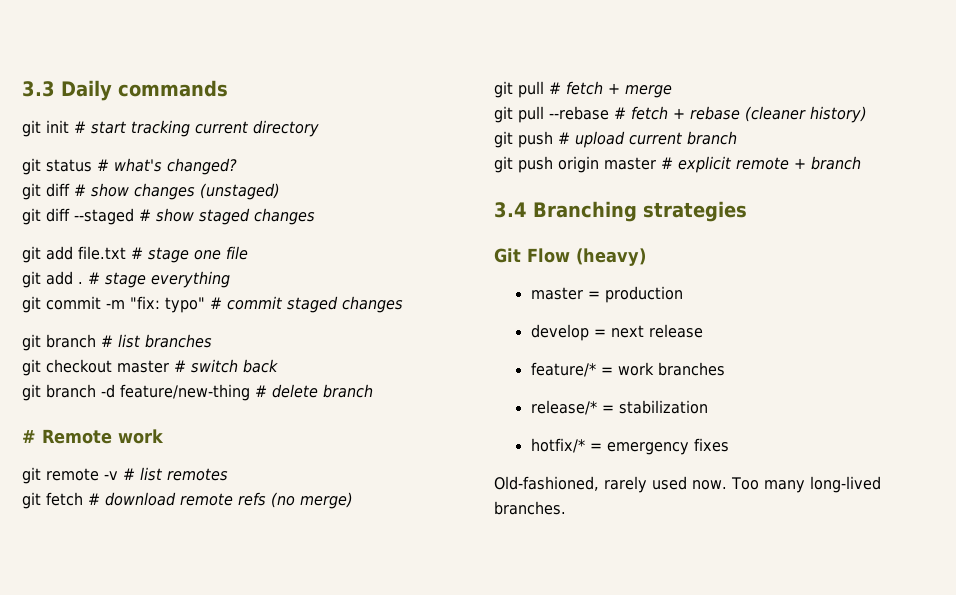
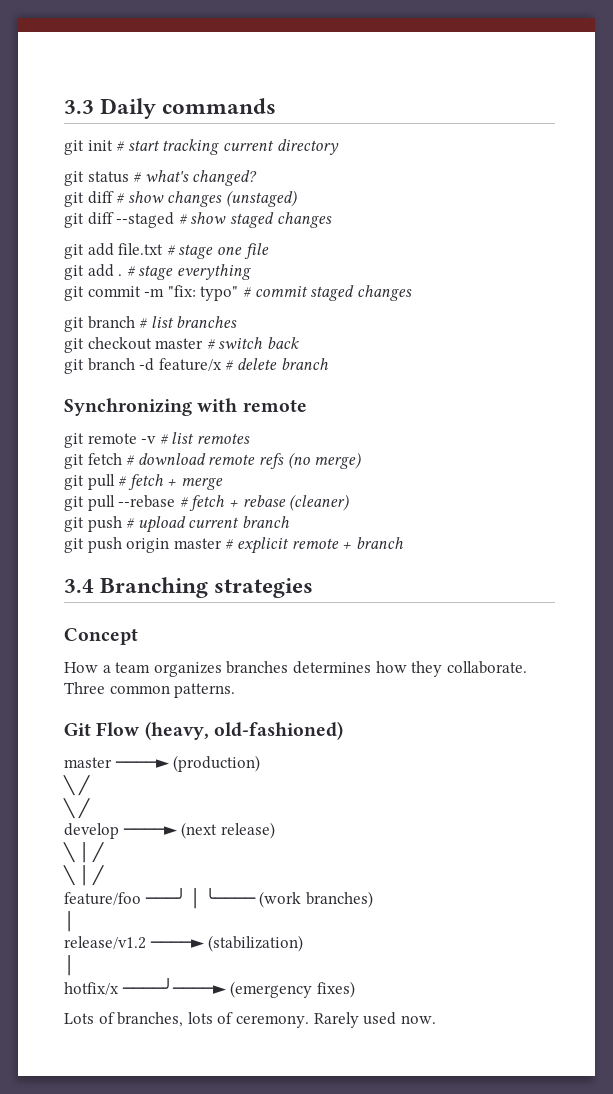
[120,384,250,401] feature/new-thing -> [158,358,222,371] feature/x
[22,429,164,444] # Remote work -> [64,398,307,416] Synchronizing with remote
[745,106,867,123] (cleaner history) -> [289,494,350,511] (cleaner)
(747, 211) none -> [64,628,138,645] [64,661,527,677] [64,682,236,698] // Concept // How a team organizes branches determines how they collaborate. Three common patterns.
[576,248,646,266] [530,286,683,303] [530,324,703,341] [530,362,725,377] [530,400,708,415] [530,438,729,455] [494,476,881,493] [494,501,566,515] (heavy) // master = production // develop = next release // feature/* = work branches // release/* = stabilization // hotfix/* = emergency fixes // Old-fashioned, rarely used now. Too many long-lived branches. -> [144,721,343,740] [64,755,261,772] [63,775,90,796] [63,798,90,819] [64,822,275,839] [63,842,105,863] [63,865,105,886] [64,888,373,909] [64,911,74,932] [64,935,304,952] [64,955,74,976] [64,978,355,998] [64,1012,436,1028] (heavy, old-fashioned) // master ────► (production) // ╲ ╱ // ╲ ╱ // develop ────► (next release) // ╲ │ ╱ // ╲ │ ╱ // feature/foo ───╯ │ ╰──── (work branches) // │ // release/v1.2 ────► (stabilization) // │ // hotfix/x ────╯────► (emergency fixes) // Lots of branches, lots of ceremony. Rarely used now.

